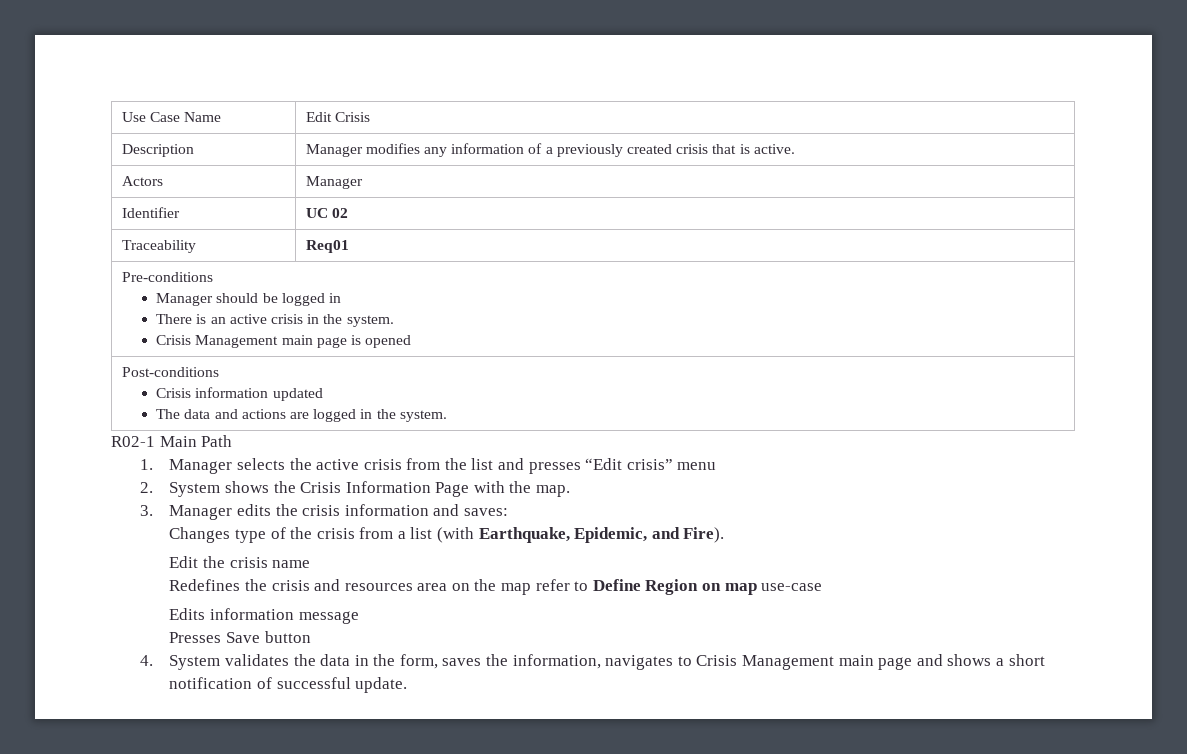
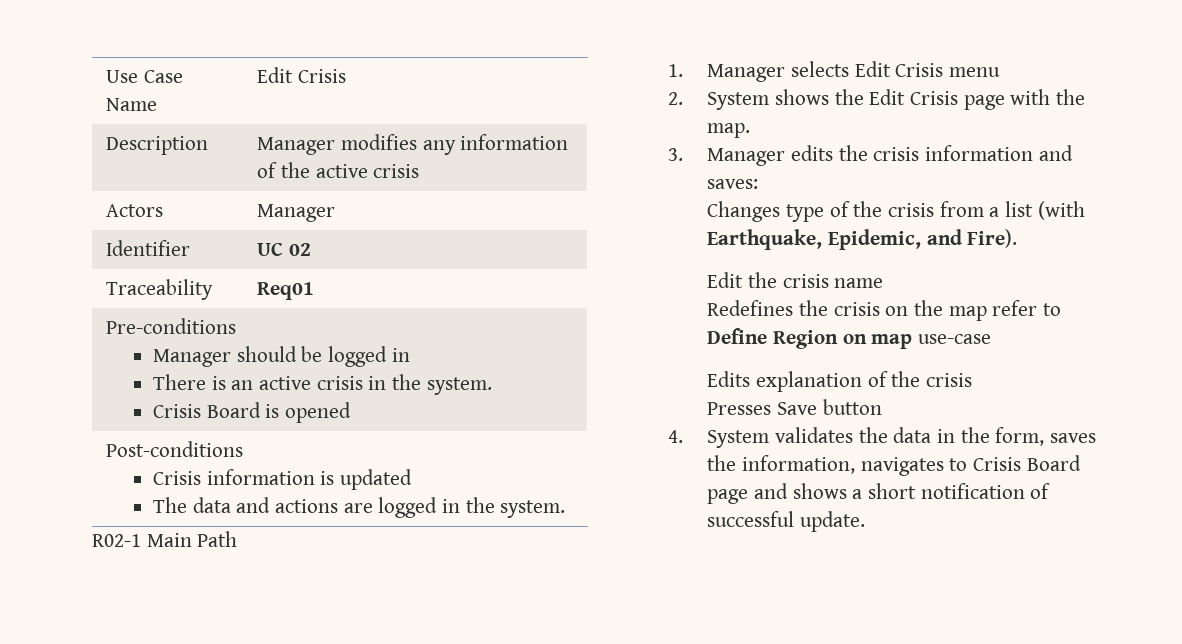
[545,144,795,157] a previously created crisis that is active. -> [280,162,420,178] the active crisis
[195,335,347,348] Management main page -> [206,402,261,418] Board
(269, 392) none -> [320,471,335,485] is
[289,458,673,474] the active crisis from the list and presses “Edit crisis” -> [854,61,944,77] Edit Crisis
[300,481,470,497] Crisis Information Page -> [869,89,1005,110] Edit Crisis page
[314,579,448,591] and resources area -> (880, 309) none
[209,608,359,624] information message -> [755,371,972,392] explanation of the crisis
[742,655,874,670] Management main -> [1026,455,1081,471] Board

